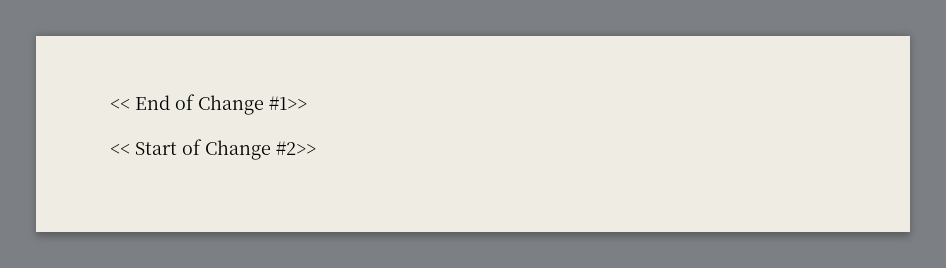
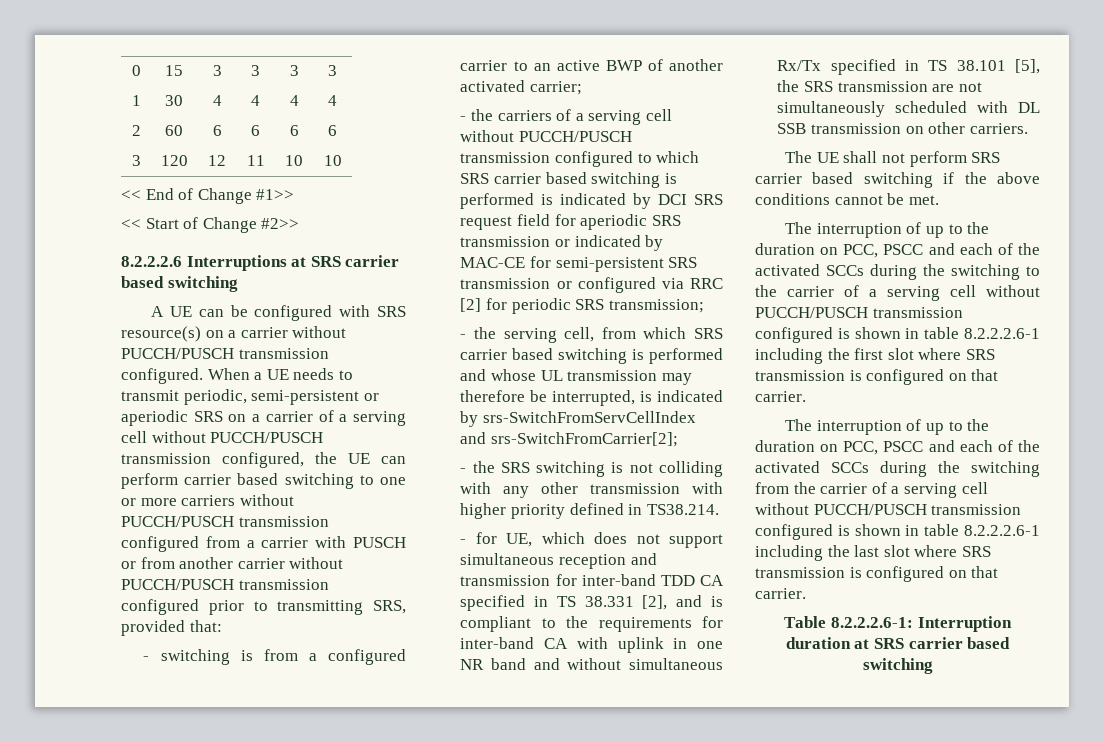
(110, 104) none -> [131,65,141,76] [165,65,183,76] [212,65,222,76] [251,65,260,76] [289,65,299,76] [328,65,337,76] [131,95,141,106] [165,95,183,106] [212,95,222,106] [251,95,260,106] [289,95,299,106] [328,95,337,106] [131,125,141,136] [165,125,183,136] [212,125,222,136] [251,125,260,136] [289,125,299,136] [328,125,337,136] [131,155,141,166] [160,155,188,166] [208,155,226,166] [246,155,265,166] [285,155,303,166] [323,155,342,166] 0 | 15 | 3 | 3 | 3 | 3 // 1 | 30 | 4 | 4 | 4 | 4 // 2 | 60 | 6 | 6 | 6 | 6 // 3 | 120 | 12 | 11 | 10 | 10 //
(316, 148) none -> [121,255,400,271] [121,276,238,292] [151,305,406,321] [121,326,347,342] [121,348,329,359] [121,368,353,384] [121,389,379,405] [121,410,407,426] [121,431,324,443] [121,452,406,468] [121,473,406,489] [121,494,294,506] [121,516,329,527] [121,536,406,552] [121,557,344,569] [121,579,329,590] [121,599,406,615] [121,620,222,636] [143,649,406,665] [460,59,723,71] [460,80,583,95] [460,109,672,125] [460,130,633,142] [460,151,700,167] [460,172,677,188] [460,193,723,209] [460,214,681,230] [460,235,664,251] [460,256,698,272] [460,277,723,293] [460,298,704,314] [460,327,723,343] [460,348,723,364] [460,369,692,385] [460,390,723,406] [460,411,697,427] [460,432,679,447] [460,461,723,477] [460,482,723,498] [460,503,719,519] [460,532,723,548] [460,553,657,569] [460,574,724,586] [460,595,723,611] [460,616,723,632] [460,637,723,653] [460,658,723,670] [777,59,1040,75] [777,80,982,92] [777,101,1040,117] [777,122,1028,134] [785,151,1001,167] [755,172,1040,188] [755,193,939,205] [785,222,990,238] [755,243,1040,258] [755,264,1040,280] [755,285,1040,301] [755,307,963,318] [755,327,1040,343] [755,348,995,364] [755,369,999,385] [755,391,806,402] [785,419,990,435] [755,440,1040,455] [755,461,1040,477] [755,482,988,498] [755,503,1022,515] [755,524,1040,540] [755,545,991,561] [755,566,999,582] [755,588,806,599] [784,616,1012,632] [785,637,1011,649] [862,658,933,674] // 8.2.2.2.6 Interruptions at SRS carrier based switching // A UE can be configured with SRS resource(s) on a carrier without PUCCH/PUSCH transmission configured. When a UE needs to transmit periodic, semi-persistent or aperiodic SRS on a carrier of a serving cell without PUCCH/PUSCH transmission configured, the UE can perform carrier based switching to one or more carriers without PUCCH/PUSCH transmission configured from a carrier with PUSCH or from another carrier without PUCCH/PUSCH transmission configured prior to transmitting SRS, provided that: // - switching is from a configured carrier to an active BWP of another activated carrier; // - the carriers of a serving cell without PUCCH/PUSCH transmission configured to which SRS carrier based switching is performed is indicated by DCI SRS request field for aperiodic SRS transmission or indicated by MAC-CE for semi-persistent SRS transmission or configured via RRC [2] for periodic SRS transmission; // - the serving cell, from which SRS carrier based switching is performed and whose UL transmission may therefore be interrupted, is indicated by srs-SwitchFromServCellIndex and srs-SwitchFromCarrier[2]; // - the SRS switching is not colliding with any other transmission with higher priority defined in TS38.214. // - for UE, which does not support simultaneous reception and transmission for inter-band TDD CA specified in TS 38.331 [2], and is compliant to the requirements for inter-band CA with uplink in one NR band and without simultaneous Rx/Tx specified in TS 38.101 [5], the SRS transmission are not simultaneously scheduled with DL SSB transmission on other carriers. // The UE shall not perform SRS carrier based switching if the above conditions cannot be met. // The interruption of up to the duration on PCC, PSCC and each of the activated SCCs during the switching to the carrier of a serving cell without PUCCH/PUSCH transmission configured is shown in table 8.2.2.2.6-1 including the first slot where SRS transmission is configured on that carrier. // The interruption of up to the duration on PCC, PSCC and each of the activated SCCs during the switching from the carrier of a serving cell without PUCCH/PUSCH transmission configured is shown in table 8.2.2.2.6-1 including the last slot where SRS transmission is configured on that carrier. // Table 8.2.2.2.6-1: Interruption duration at SRS carrier based switching

